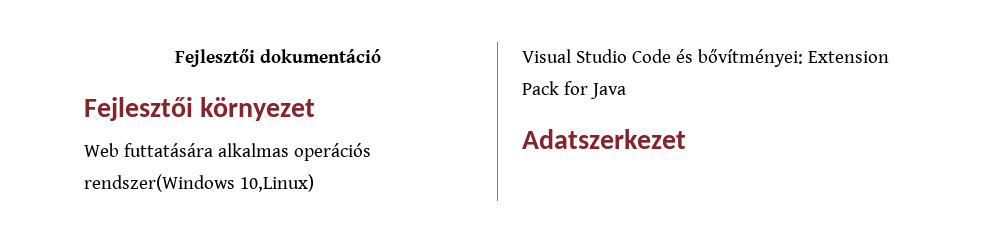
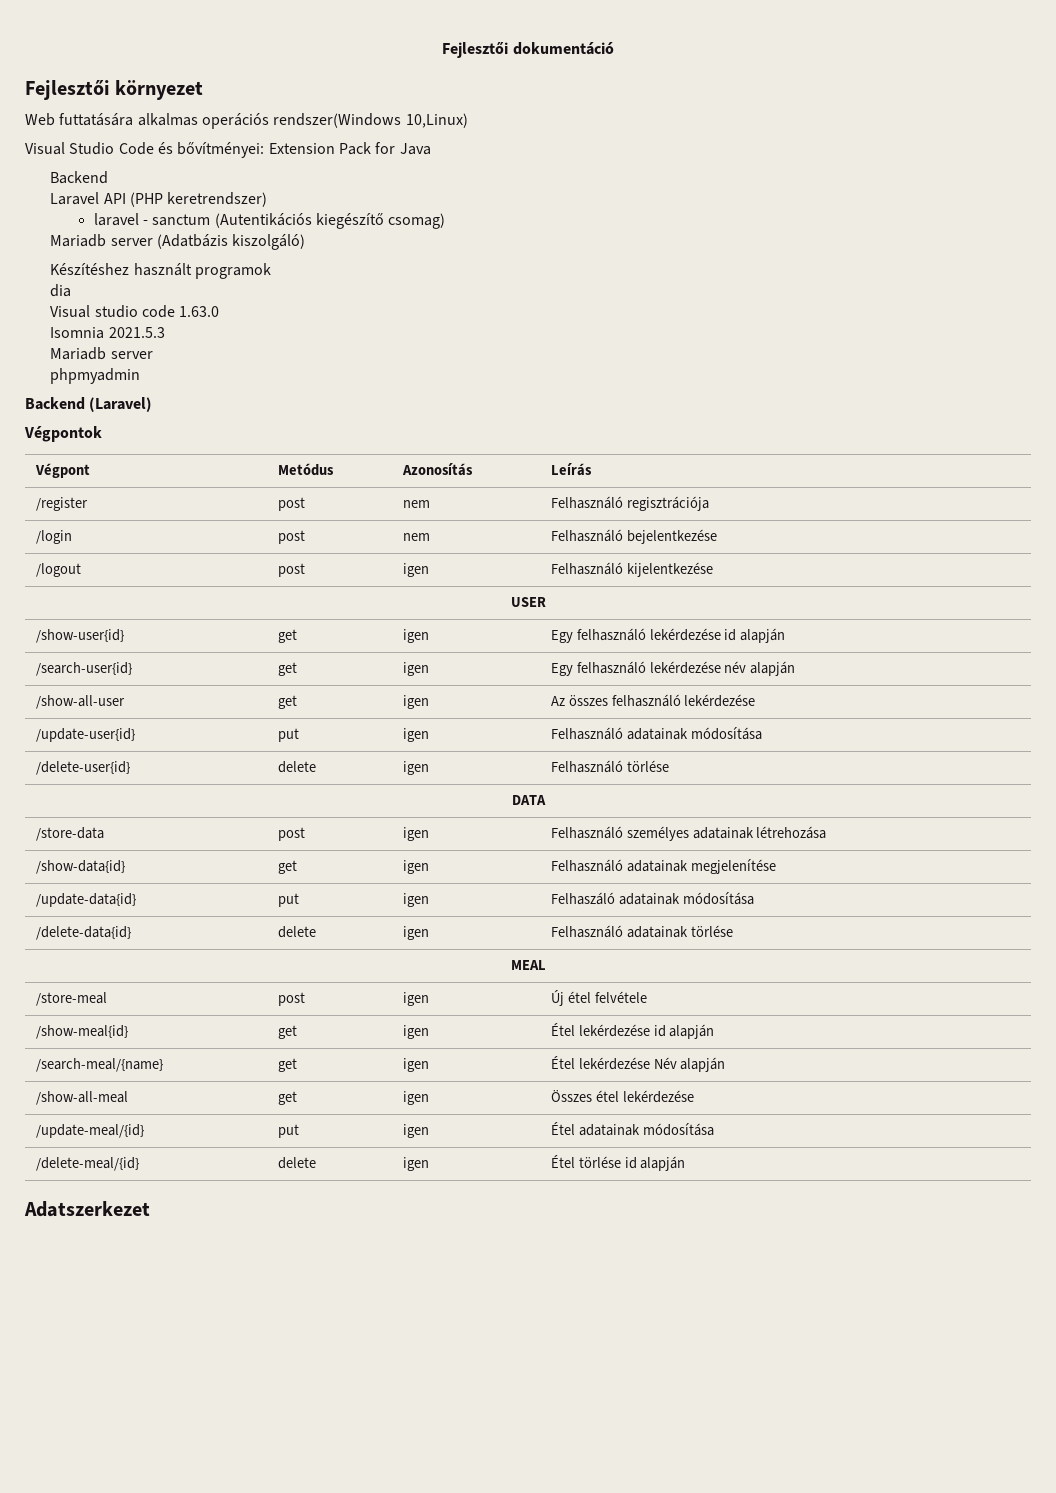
(626, 91) none -> [50,171,109,184] [50,192,268,207] [93,213,446,229] [50,234,306,250] [50,263,272,279] [50,284,72,297] [50,305,220,318] [50,327,165,339] [50,347,153,360] [50,368,141,384] [25,397,153,412] [24,426,102,442] [34,463,90,478] [277,463,334,476] [401,463,473,476] [550,463,592,476] [35,497,88,511] [277,497,305,511] [402,500,430,508] [550,496,709,511] [35,530,72,544] [277,530,305,544] [402,533,430,541] [550,529,717,544] [35,563,81,577] [277,563,305,577] [402,563,429,577] [550,562,713,577] [510,597,546,607] [35,629,124,643] [277,629,297,643] [402,629,429,643] [550,628,786,643] [35,662,132,676] [277,662,297,676] [402,662,429,676] [550,661,796,676] [35,695,125,709] [277,695,297,709] [402,695,429,709] [550,694,756,707] [35,728,135,742] [277,728,299,742] [402,728,429,742] [550,727,762,740] [35,761,130,775] [277,761,316,773] [402,761,429,775] [550,760,669,773] [511,795,546,805] [35,827,104,841] [277,827,305,841] [402,827,429,841] [550,826,827,841] [35,860,125,874] [277,860,297,874] [402,860,429,874] [550,859,776,874] [35,893,136,907] [277,893,299,907] [402,893,429,907] [550,892,754,905] [35,926,131,940] [277,926,316,938] [402,926,429,940] [550,925,733,938] [510,960,546,970] [35,992,107,1006] [277,992,305,1006] [402,992,429,1006] [550,990,647,1006] [35,1025,128,1039] [277,1025,297,1039] [402,1025,429,1039] [550,1023,715,1039] [35,1058,163,1072] [277,1058,297,1072] [402,1058,429,1072] [550,1056,726,1072] [35,1091,128,1105] [277,1091,297,1105] [402,1091,429,1105] [550,1090,694,1103] [35,1124,144,1138] [277,1124,299,1138] [402,1124,429,1138] [550,1122,714,1136] [35,1157,139,1171] [277,1157,316,1169] [402,1157,429,1171] [550,1155,686,1171] // Backend // Laravel API (PHP keretrendszer) // laravel - sanctum (Autentikációs kiegészítő csomag) // Mariadb server (Adatbázis kiszolgáló) // Készítéshez használt programok // dia // Visual studio code 1.63.0 // Isomnia 2021.5.3 // Mariadb server // phpmyadmin // Backend (Laravel) // Végpontok // Végpont | Metódus | Azonosítás | Leírás // /register | post | nem | Felhasználó regisztrációja // /login | post | nem | Felhasználó bejelentkezése // /logout | post | igen | Felhasználó kijelentkezése // USER // /show-user{id} | get | igen | Egy felhasználó lekérdezése id alapján // /search-user{id} | get | igen | Egy felhasználó lekérdezése név alapján // /show-all-user | get | igen | Az összes felhasználó lekérdezése // /update-user{id} | put | igen | Felhasználó adatainak módosítása // /delete-user{id} | delete | igen | Felhasználó törlése // DATA // /store-data | post | igen | Felhasználó személyes adatainak létrehozása // /show-data{id} | get | igen | Felhasználó adatainak megjelenítése // /update-data{id} | put | igen | Felhaszáló adatainak módosítása // /delete-data{id} | delete | igen | Felhasználó adatainak törlése // MEAL // /store-meal | post | igen | Új étel felvétele // /show-meal{id} | get | igen | Étel lekérdezése id alapján // /search-meal/{name} | get | igen | Étel lekérdezése Név alapján // /show-all-meal | get | igen | Összes étel lekérdezése // /update-meal/{id} | put | igen | Étel adatainak módosítása // /delete-meal/{id} | delete | igen | Étel törlése id alapján

